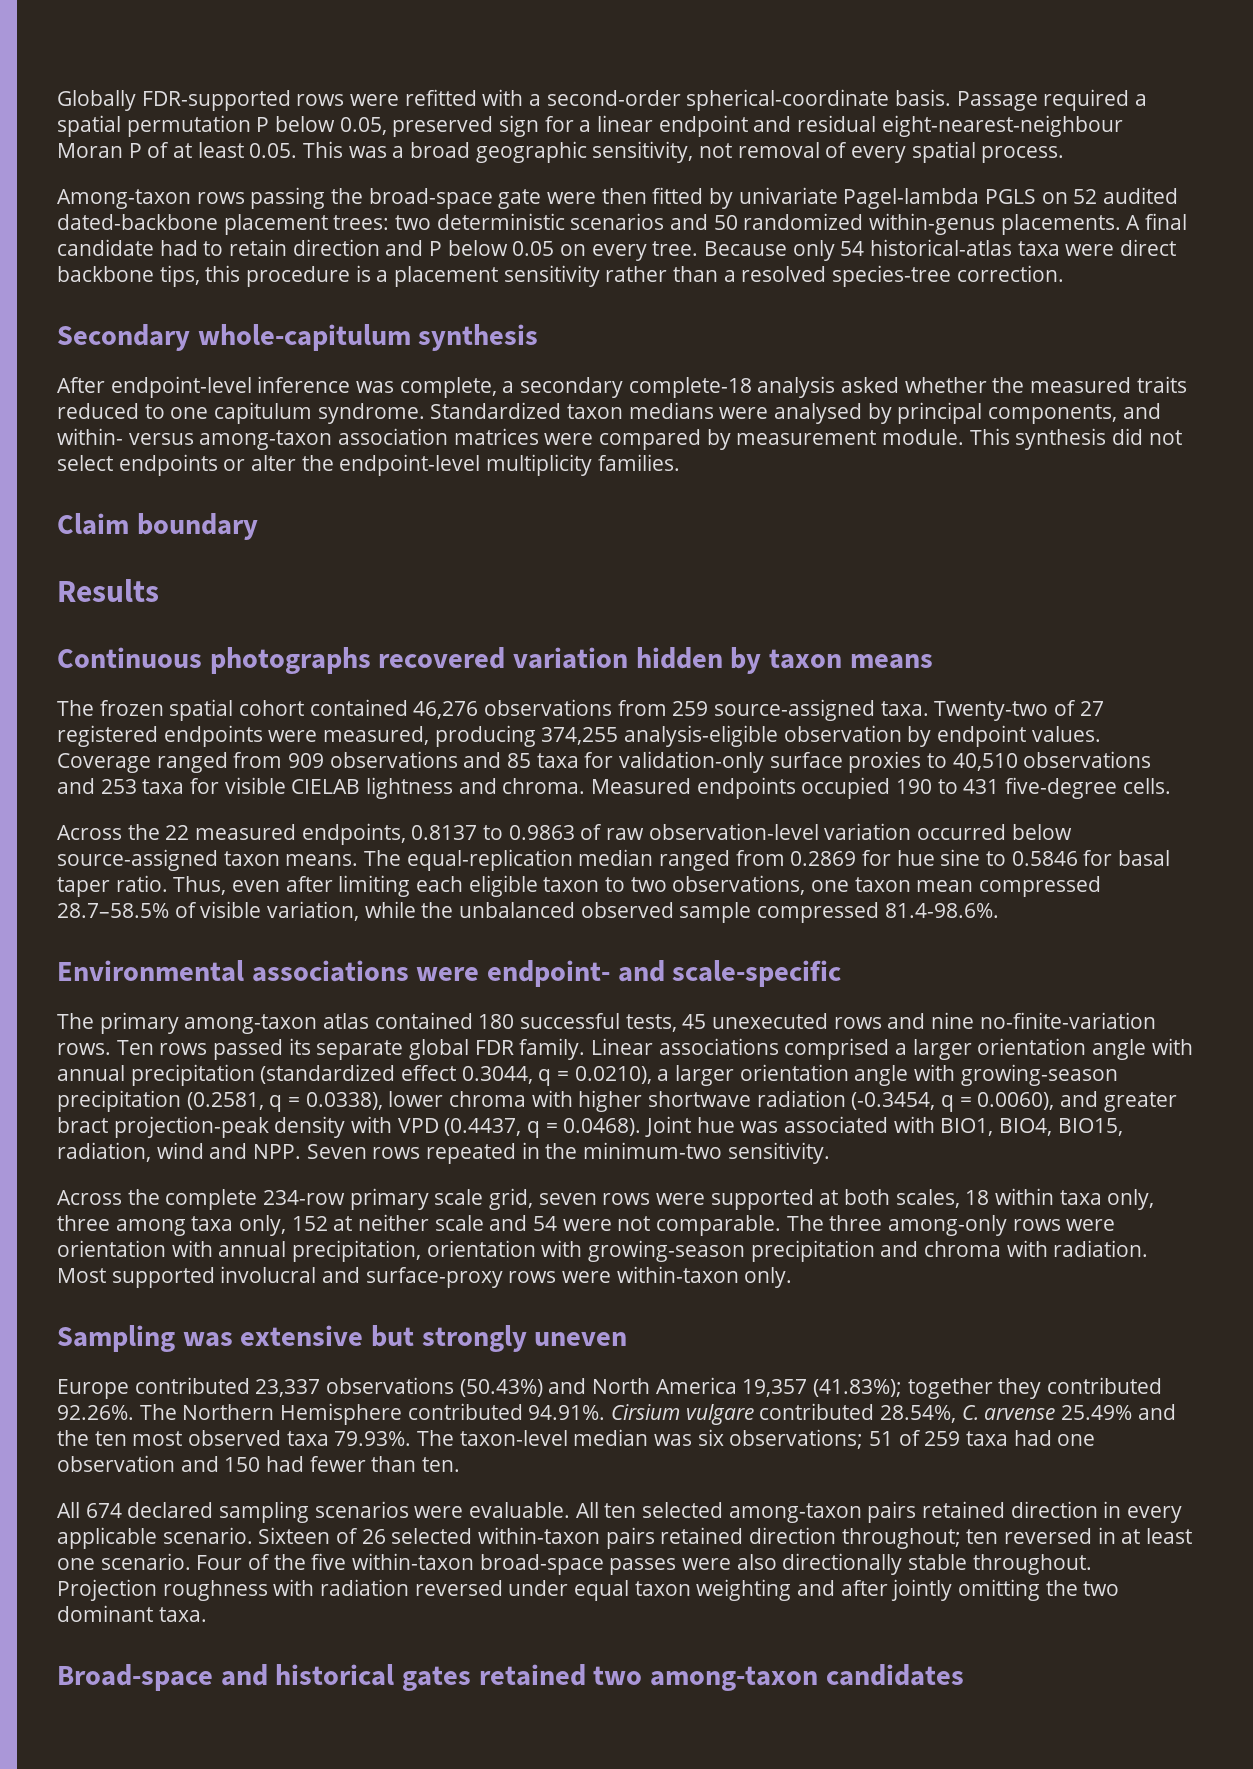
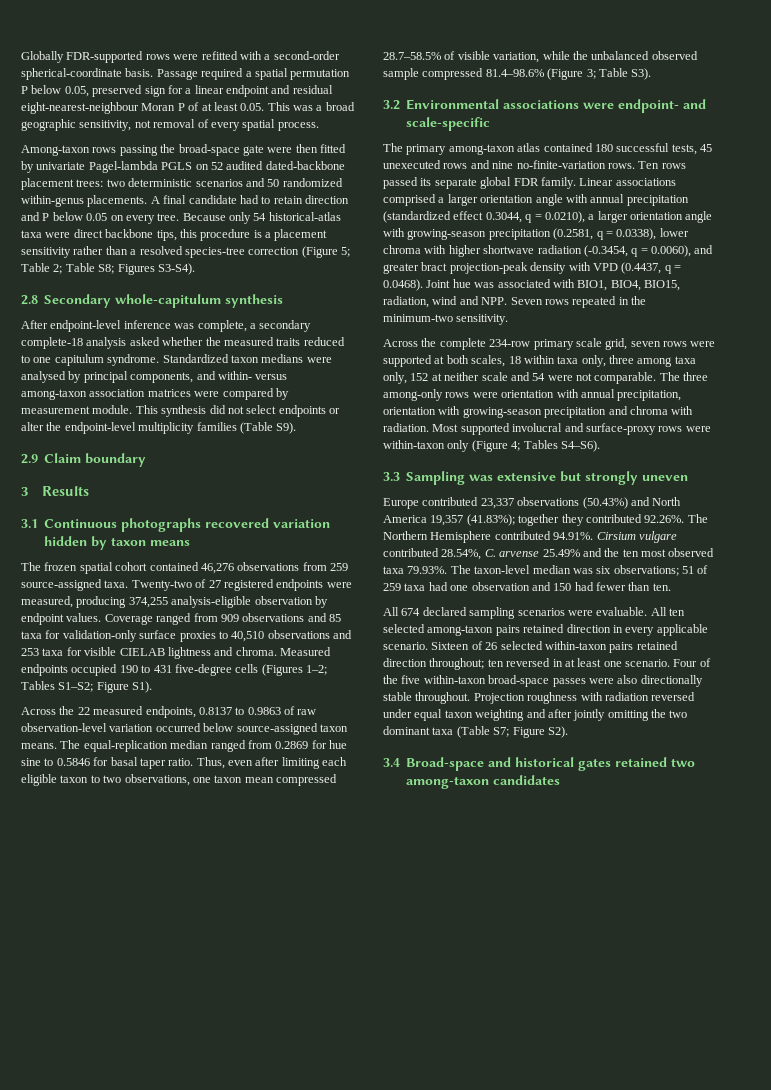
[956,265,1064,282] correction. // -> [248,246,350,258] [21,263,195,275] [21,295,38,305] correction (Figure 5; Table 2; Table S8; Figures S3-S4). // 2.8
[597,454,680,471] families. // -> [196,422,297,434] [21,454,38,464] families (Table S9). // 2.9
(258, 526) none -> [21,487,28,496] 3
(159, 590) none -> [21,519,38,528] 3.1
[1122,778,1171,794] cells. -> [235,664,327,676] [21,681,153,693] cells (Figures 1–2; Tables S1–S2; Figure S1).
[884,903,999,918] 81.4-98.6%. // -> [485,68,652,80] [383,100,400,110] 81.4–98.6% (Figure 3; Table S3). // 3.2
[744,1267,793,1288] only. // -> [447,440,600,452] [383,472,400,481] only (Figure 4; Tables S4–S6). // 3.3
[158,1607,207,1622] taxa. // -> [432,726,568,738] [383,758,400,767] taxa (Table S7; Figure S2). // 3.4

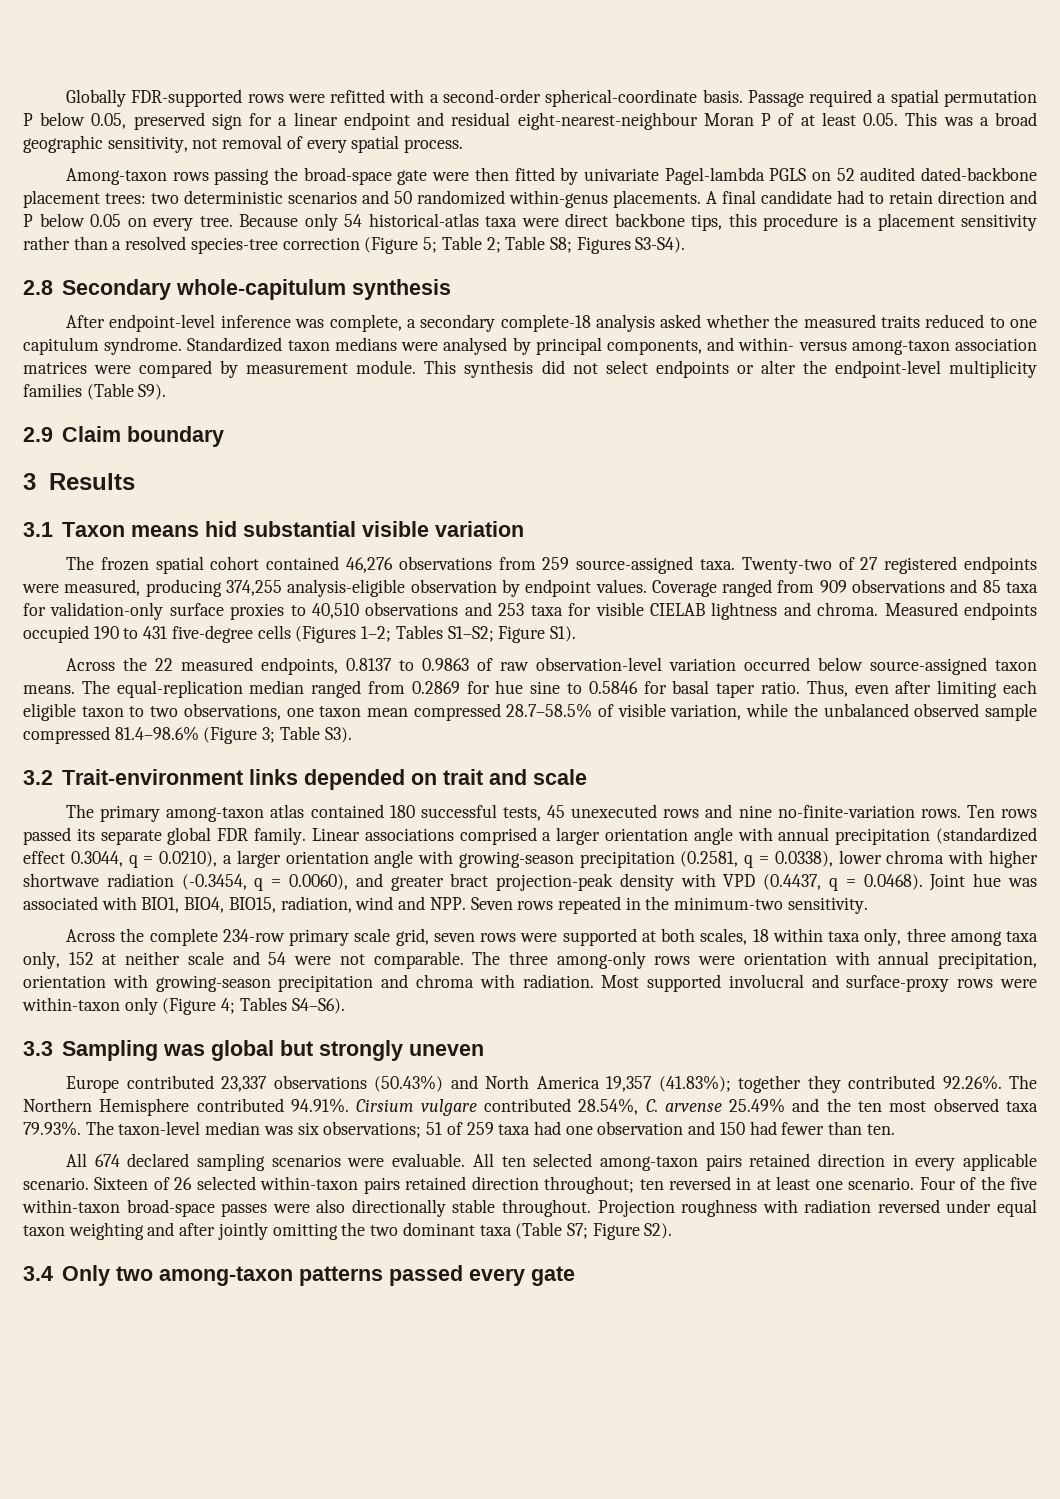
[44,518,331,532] [44,536,191,550] Continuous photographs recovered variation hidden by taxon means -> [61,521,524,537] Taxon means hid substantial visible variation
[406,99,707,113] [406,117,491,131] Environmental associations were endpoint- and scale-specific -> [61,769,587,790] Trait-environment links depended on trait and scale
[497,472,557,481] extensive -> [210,1040,274,1061] global
[406,757,696,771] [406,775,561,789] Broad-space and historical gates retained two among-taxon candidates -> [61,1265,575,1286] Only two among-taxon patterns passed every gate

